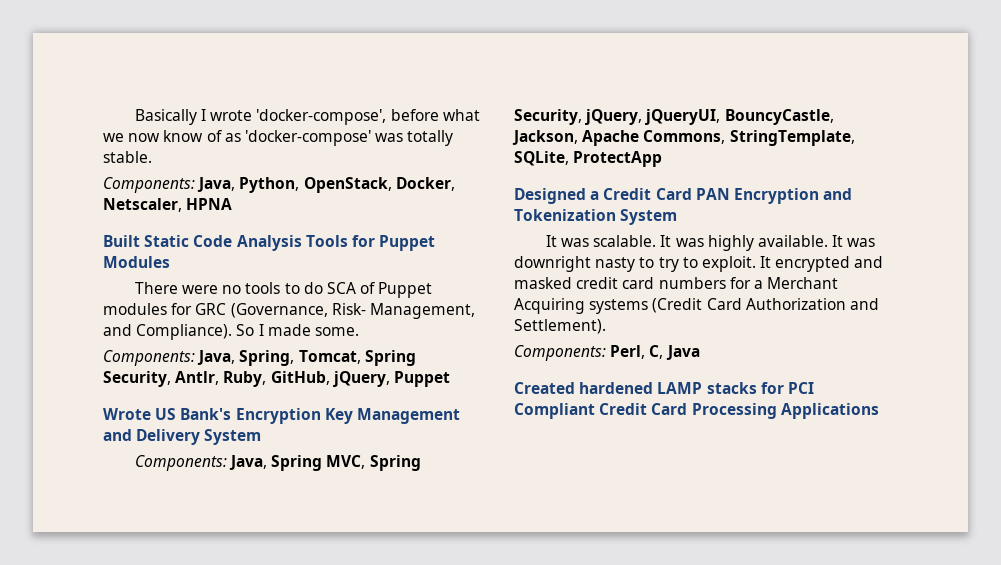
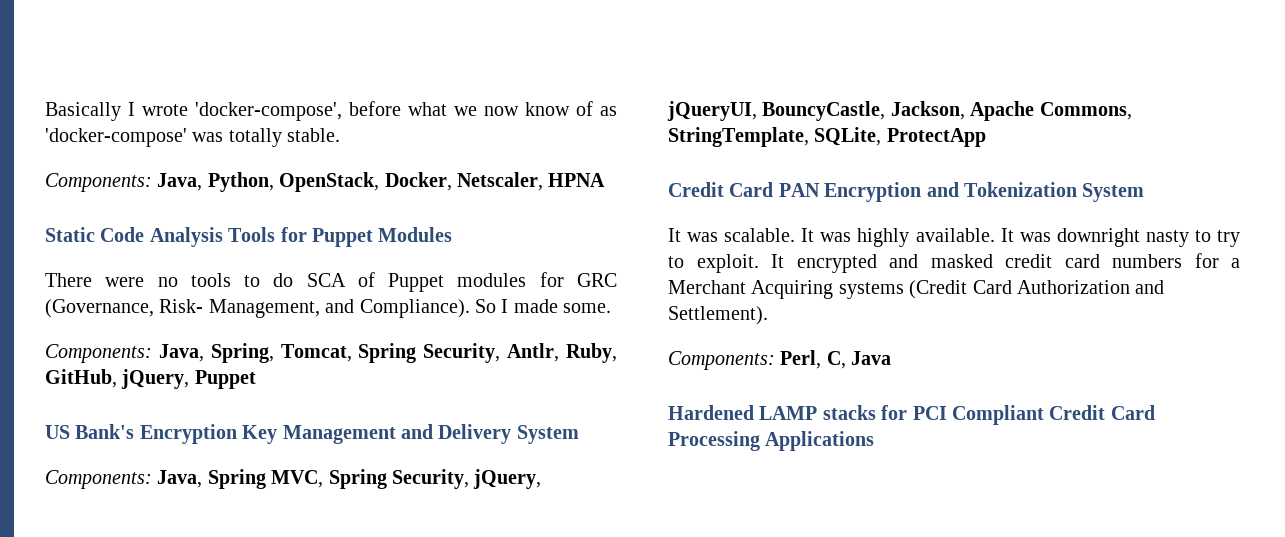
[103,235,140,247] Built -> (606, 180) none
[103,408,151,420] Wrote -> (256, 379) none
[514,188,600,204] Designed a -> (986, 137) none
[514,382,654,394] Created hardened -> [668,405,754,420] Hardened

